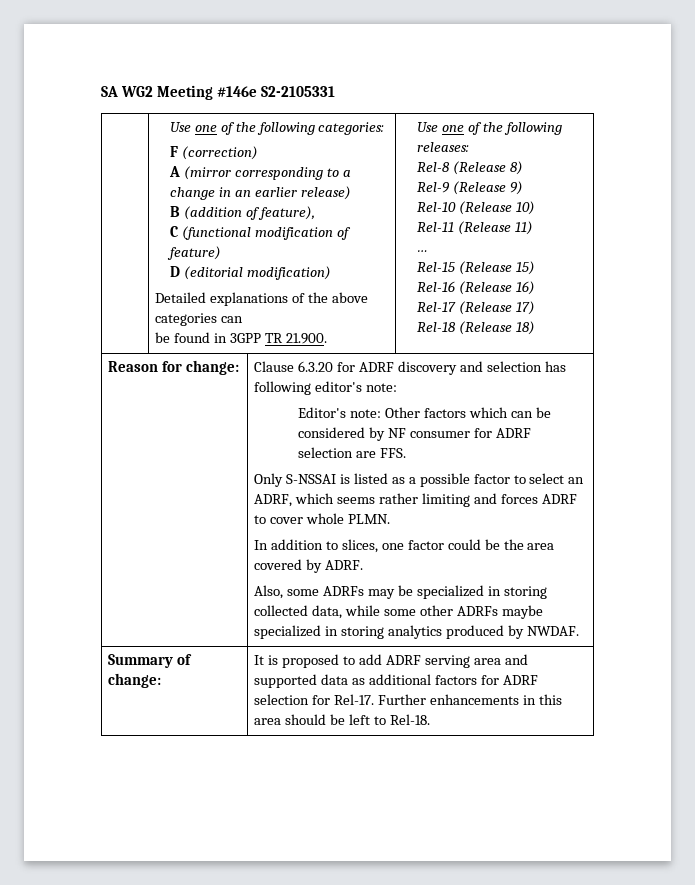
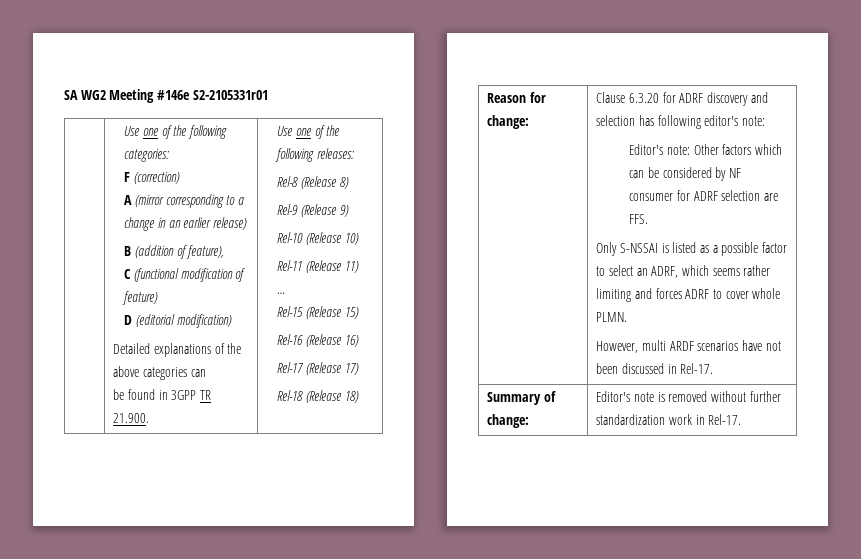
[260,86,335,97] S2-2105331 -> [192,90,268,100] S2-2105331r01
[254,539,555,553] [254,559,364,573] [254,585,547,599] [254,605,543,619] [254,625,579,639] [108,654,193,668] [108,673,162,688] [254,654,528,668] [254,674,538,688] [254,694,562,705] [254,714,430,725] In addition to slices, one factor could be the area covered by ADRF. // Also, some ADRFs may be specialized in storing collected data, while some other ADRFs maybe specialized in storing analytics produced by NWDAF. // Summary of change: | It is proposed to add ADRF serving area and supported data as additional factors for ADRF selection for Rel-17. Further enhancements in this area should be left to Rel-18. -> [596,340,781,353] [596,363,714,374] [487,391,556,405] [487,414,530,428] [596,391,781,402] [596,414,742,425] However, multi ARDF scenarios have not been discussed in Rel-17. // Summary of change: | Editor's note is removed without further standardization work in Rel-17.

